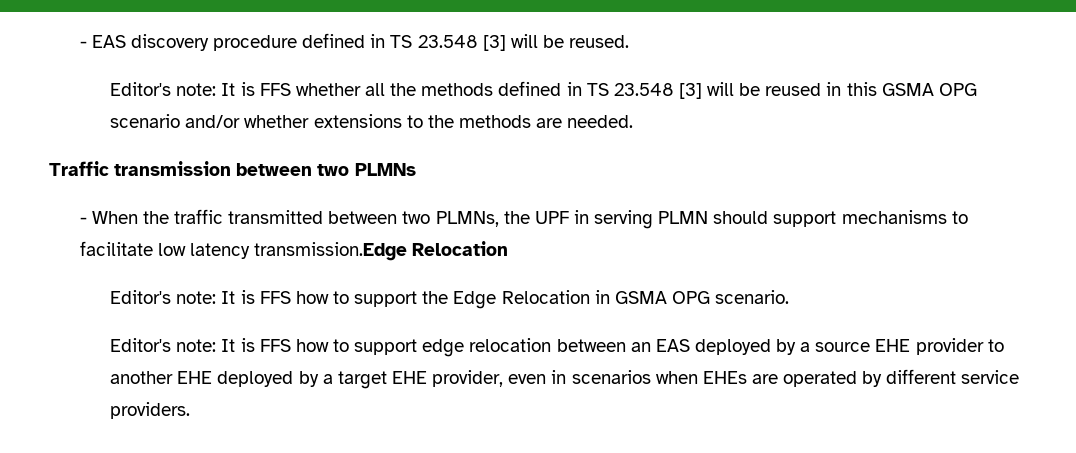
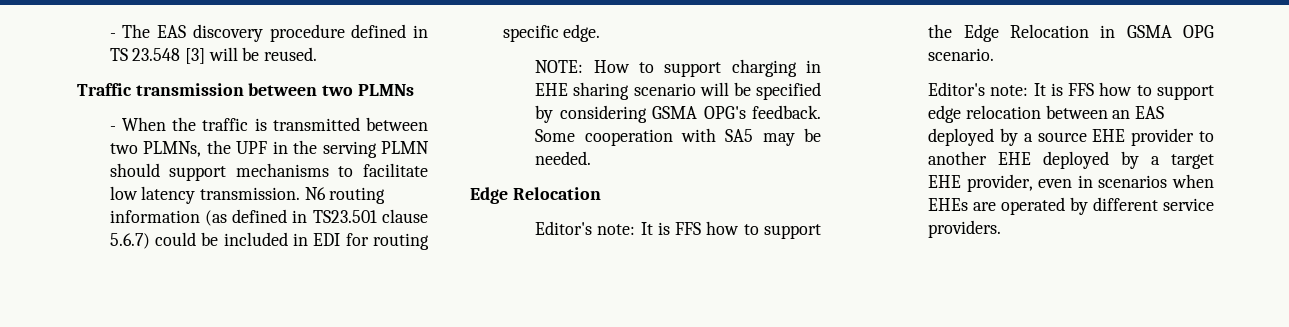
[79,41,87,48] - -> [109,24,151,38] - The
[110,81,977,99] [110,114,634,128] // Editor's note: It is FFS whether all the methods defined in TS 23.548 [3] will be reused in this GSMA OPG scenario and/or whether extensions to the methods are needed. -> (318, 54) none
(223, 216) none -> [254,118,267,131] is
(589, 217) none -> [293,140,318,154] the
[253,242,407,261] transmission.Edge -> [200,187,386,204] [109,209,428,226] [109,232,430,250] [502,24,601,42] [535,59,821,77] [535,82,821,100] [535,105,821,123] [535,128,821,146] [535,151,592,165] [470,187,508,204] transmission. N6 routing information (as defined in TS23.501 clause 5.6.7) could be included in EDI for routing specific edge. // NOTE: How to support charging in EHE sharing scenario will be specified by considering GSMA OPG's feedback. Some cooperation with SA5 may be needed. // Edge

